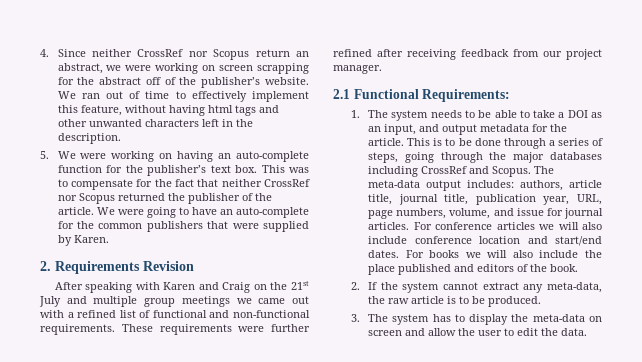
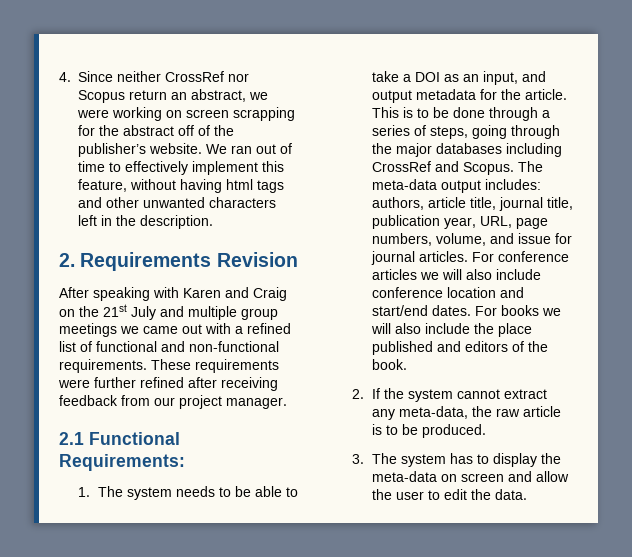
[40,151,309,162] [57,165,309,176] [57,179,310,190] [57,193,272,204] [57,207,309,218] [57,221,309,232] [57,235,109,246] // 5. We were working on having an auto-complete function for the publisher’s text box. This was to compensate for the fact that neither CrossRef nor Scopus returned the publisher of the article. We were going to have an auto-complete for the common publishers that were supplied by Karen. -> (214, 222) none

